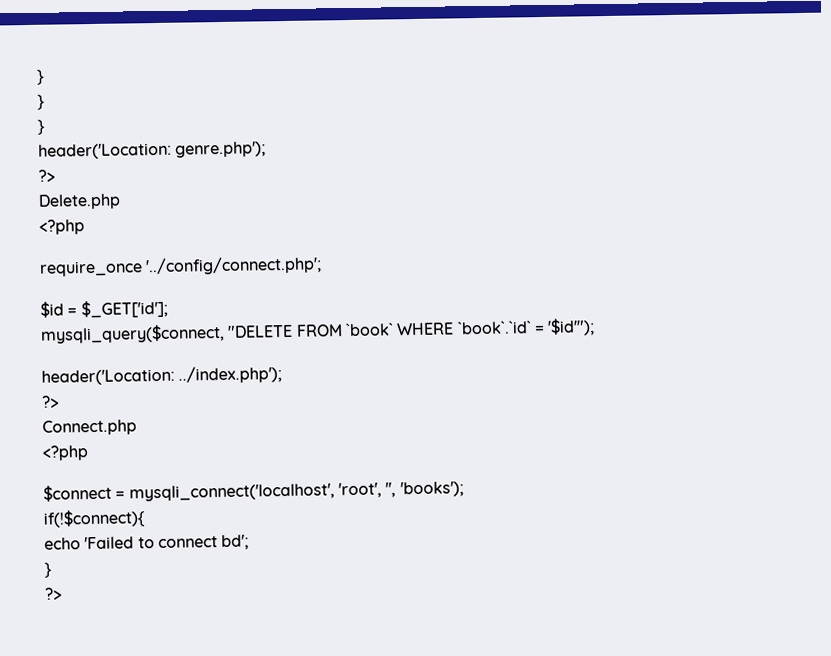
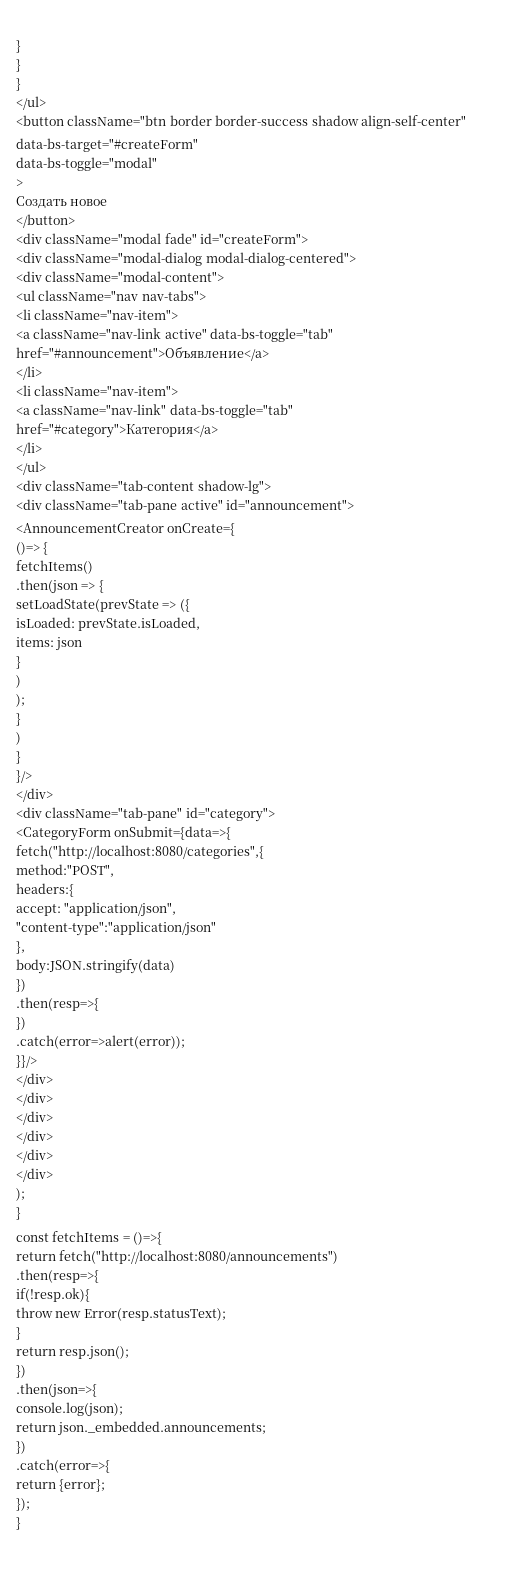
[38,141,267,160] [38,169,55,182] [38,193,121,210] [39,219,85,235] [39,255,323,277] [40,299,168,319] [40,318,596,344] [41,365,283,386] [42,395,59,408] [42,419,137,436] [42,445,89,461] [43,481,464,502] [43,509,146,528] [44,534,250,551] [44,562,52,578] [44,587,62,600] header('Location: genre.php'); // ?> // Delete.php // <?php // require_once '../config/connect.php'; // $id = $_GET['id']; // mysqli_query($connect, "DELETE FROM `book` WHERE `book`.`id` = '$id'"); // header('Location: ../index.php'); // ?> // Connect.php // <?php // $connect = mysqli_connect('localhost', 'root', '', 'books'); // if(!$connect){ // echo 'Failed to connect bd'; // } // ?> -> [16,96,46,110] [16,115,466,129] [16,138,198,152] [16,157,157,171] [16,179,23,187] [16,196,108,209] [16,214,75,228] [16,233,309,244] [16,252,356,266] [16,271,225,282] [16,290,206,301] [16,309,179,320] [16,328,334,342] [16,347,269,361] [16,366,42,380] [16,385,179,396] [16,404,293,418] [16,423,218,438] [16,442,42,456] [16,461,46,475] [16,480,271,494] [16,499,355,513] [16,523,236,536] [16,542,49,555] [16,560,93,574] [16,579,104,594] [16,598,190,612] [16,617,201,631] [16,637,83,651] [16,656,21,669] [16,675,21,688] [16,694,25,707] [16,713,21,726] [16,732,21,745] [16,751,21,764] [16,770,32,783] [16,788,53,802] [16,807,275,822] [16,826,232,841] [16,845,264,859] [16,864,114,877] [16,883,74,897] [16,902,177,917] [16,921,216,936] [16,941,25,954] [16,959,175,974] [16,979,26,992] [16,997,99,1011] [16,1017,26,1030] [16,1035,185,1049] [16,1055,37,1068] [16,1073,53,1087] [16,1092,53,1106] [16,1111,53,1125] [16,1130,53,1144] [16,1149,53,1163] [16,1168,53,1182] [16,1188,25,1201] [16,1207,21,1220] [16,1231,163,1245] [16,1250,339,1264] [16,1269,99,1283] [16,1288,90,1302] [16,1307,226,1321] [16,1327,21,1340] [16,1346,130,1360] [16,1365,26,1378] [16,1383,97,1398] [16,1402,123,1417] [16,1421,267,1436] [16,1441,26,1454] [16,1459,110,1473] [16,1479,106,1492] [16,1498,30,1511] [16,1517,21,1530] </ul> // <button className="btn border border-success shadow align-self-center" // data-bs-target="#createForm" // data-bs-toggle="modal" // > // Создать новое // </button> // <div className="modal fade" id="createForm"> // <div className="modal-dialog modal-dialog-centered"> // <div className="modal-content"> // <ul className="nav nav-tabs"> // <li className="nav-item"> // <a className="nav-link active" data-bs-toggle="tab" href="#announcement">Объявление</a> // </li> // <li className="nav-item"> // <a className="nav-link" data-bs-toggle="tab" href="#category">Категория</a> // </li> // </ul> // <div className="tab-content shadow-lg"> // <div className="tab-pane active" id="announcement"> // <AnnouncementCreator onCreate={ // ()=> { // fetchItems() // .then(json => { // setLoadState(prevState => ({ // isLoaded: prevState.isLoaded, // items: json // } // ) // ); // } // ) // } // }/> // </div> // <div className="tab-pane" id="category"> // <CategoryForm onSubmit={data=>{ // fetch("http://localhost:8080/categories",{ // method:"POST", // headers:{ // accept: "application/json", // "content-type":"application/json" // }, // body:JSON.stringify(data) // }) // .then(resp=>{ // }) // .catch(error=>alert(error)); // }}/> // </div> // </div> // </div> // </div> // </div> // </div> // ); // } // const fetchItems = ()=>{ // return fetch("http://localhost:8080/announcements") // .then(resp=>{ // if(!resp.ok){ // throw new Error(resp.statusText); // } // return resp.json(); // }) // .then(json=>{ // console.log(json); // return json._embedded.announcements; // }) // .catch(error=>{ // return {error}; // }); // }

